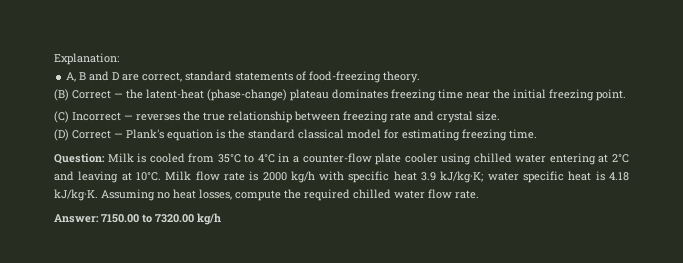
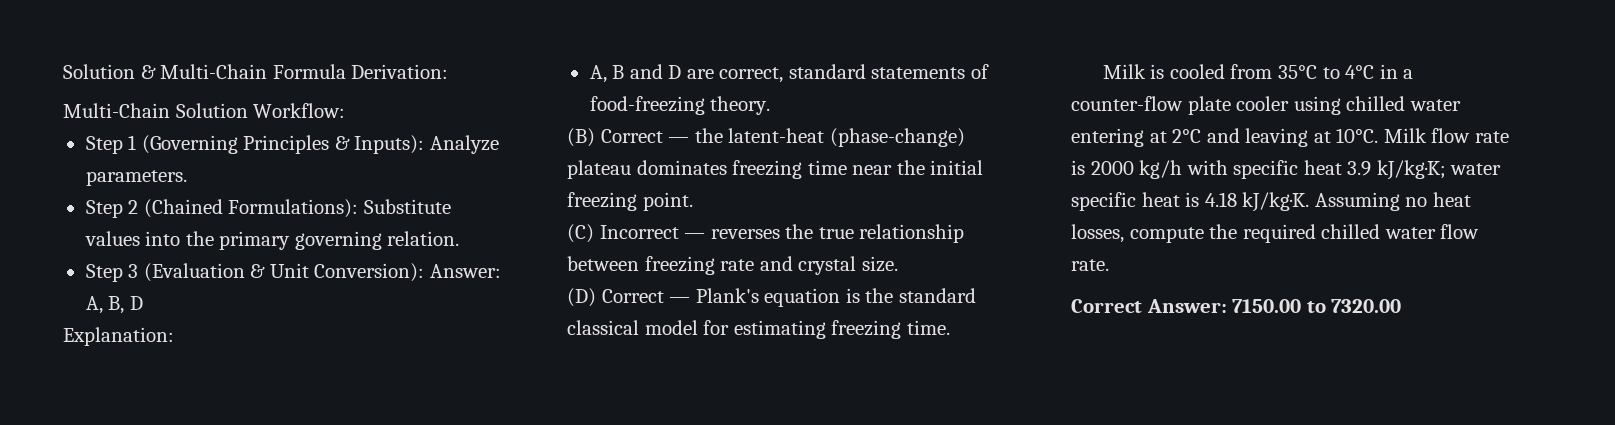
(54, 59) none -> [63,64,449,79] [63,103,346,118] [85,135,499,154] [85,170,187,186] [85,199,451,218] [84,231,460,250] [85,263,501,282] [85,296,143,314] Solution & Multi-Chain Formula Derivation: // Multi-Chain Solution Workflow: // Step 1 (Governing Principles & Inputs): Analyze parameters. // Step 2 (Chained Formulations): Substitute values into the primary governing relation. // Step 3 (Evaluation & Unit Conversion): Answer: A, B, D //
[54,153,105,164] Question: -> (950, 327) none
(479, 194) none -> [1071,299,1142,313] Correct
[197,213,221,225] kg/h -> (1402, 306) none

